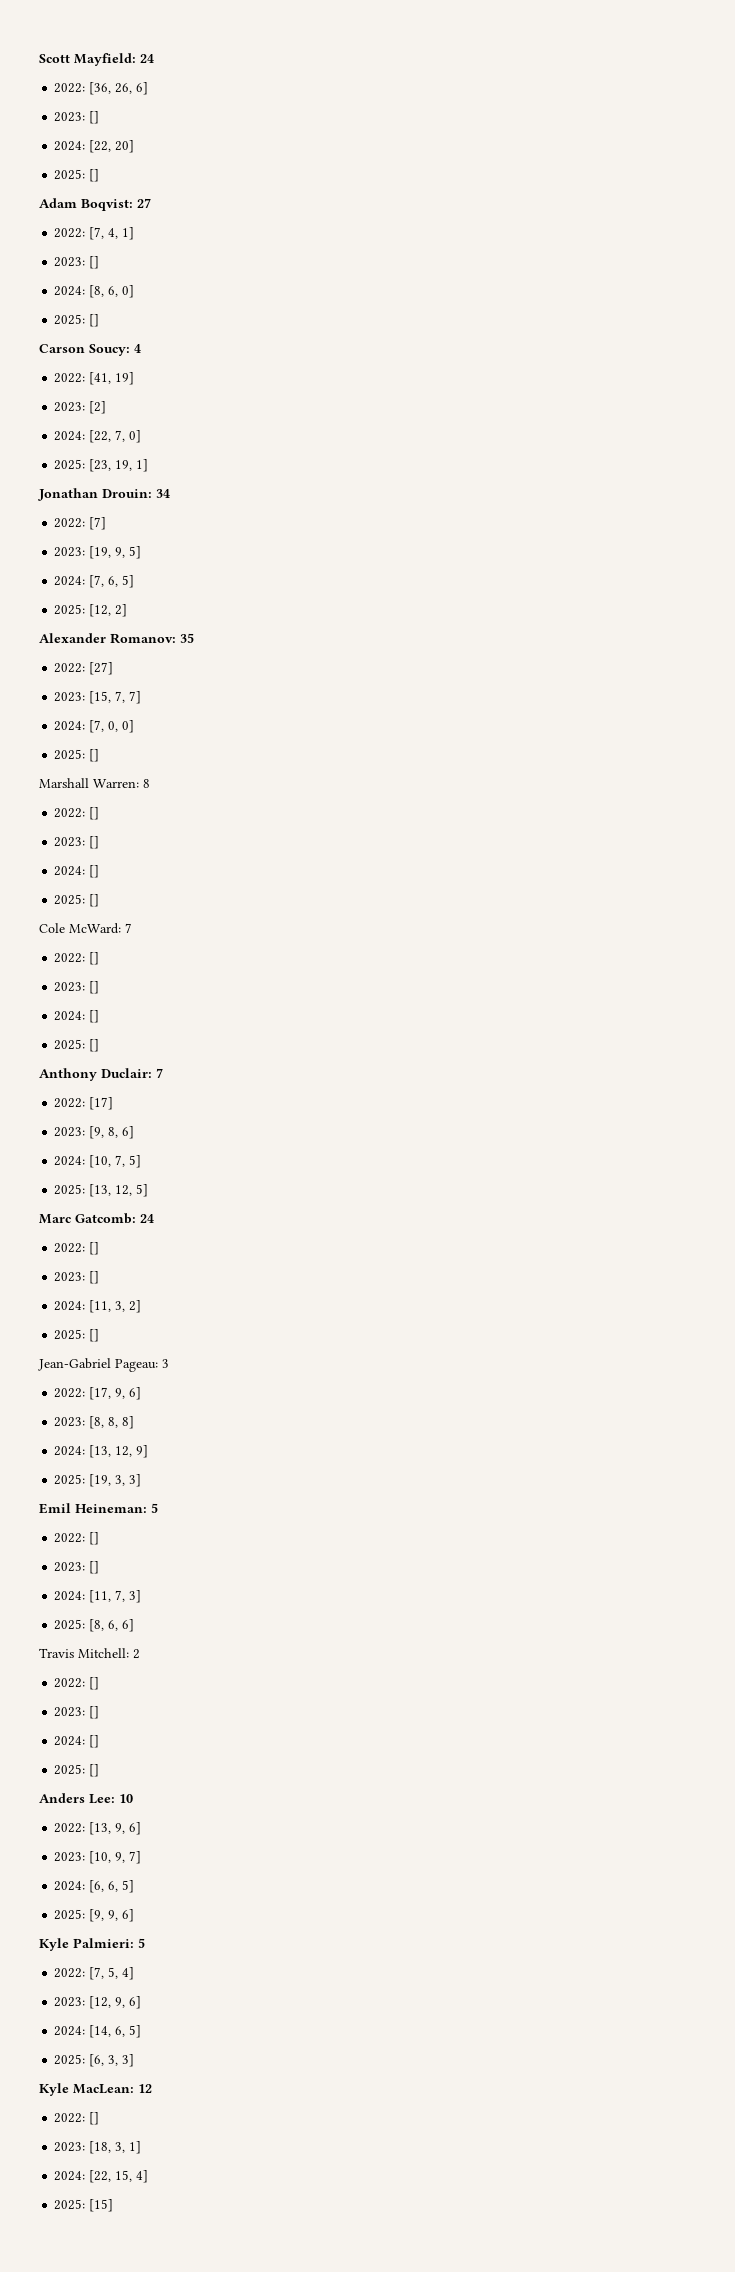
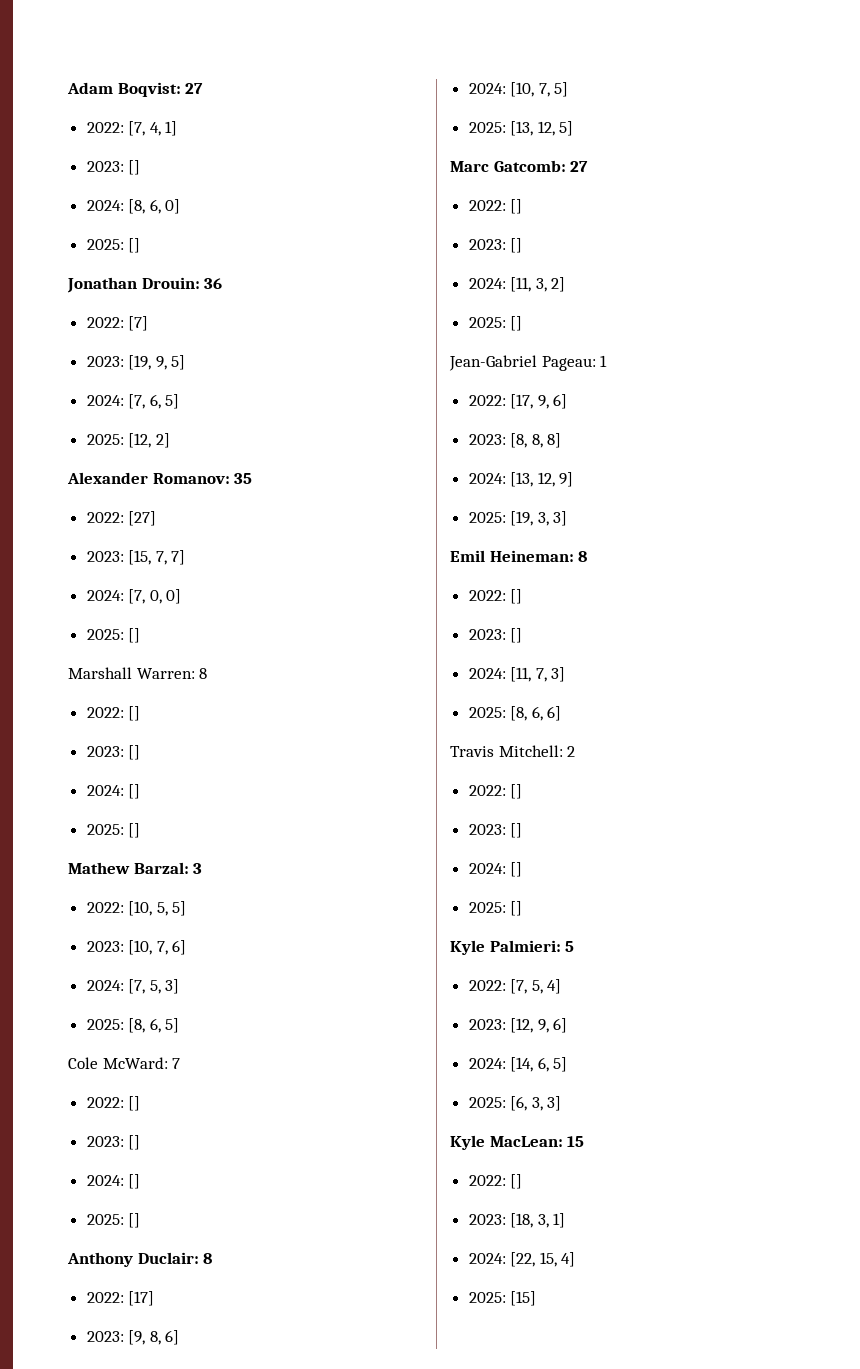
[39,53,154,66] [54,82,149,95] [54,111,100,124] [54,140,135,153] [54,169,100,182] Scott Mayfield: 24 // 2022: [36, 26, 6] // 2023: [] // 2024: [22, 20] // 2025: [] // -> (67, 88) none
[39,344,141,356] [54,372,135,385] [54,401,107,414] [54,430,142,443] [54,459,149,472] // Carson Soucy: 4 // 2022: [41, 19] // 2023: [2] // 2024: [22, 7, 0] // 2025: [23, 19, 1] -> (141, 245) none
[156,489,170,498] 34 -> [204,278,223,289] 36
(100, 900) none -> [68,862,203,874] [86,901,187,916] [86,940,187,955] [86,979,180,994] [86,1018,180,1033] // Mathew Barzal: 3 // 2022: [10, 5, 5] // 2023: [10, 7, 6] // 2024: [7, 5, 3] // 2025: [8, 6, 5]
[156,1068,163,1078] 7 -> [203,1253,213,1264] 8
[140,1214,154,1223] 24 -> [570,161,589,172] 27
[162,1359,169,1368] 3 -> [600,355,608,367] 1
[151,1503,158,1513] 5 -> [578,551,588,562] 8
[39,1793,133,1804] [54,1822,142,1835] [54,1851,142,1864] [54,1880,135,1893] [54,1909,135,1922] // Anders Lee: 10 // 2022: [13, 9, 6] // 2023: [10, 9, 7] // 2024: [6, 6, 5] // 2025: [9, 9, 6] -> (523, 908) none
[138,2084,152,2093] 12 -> [567,1136,585,1147] 15

